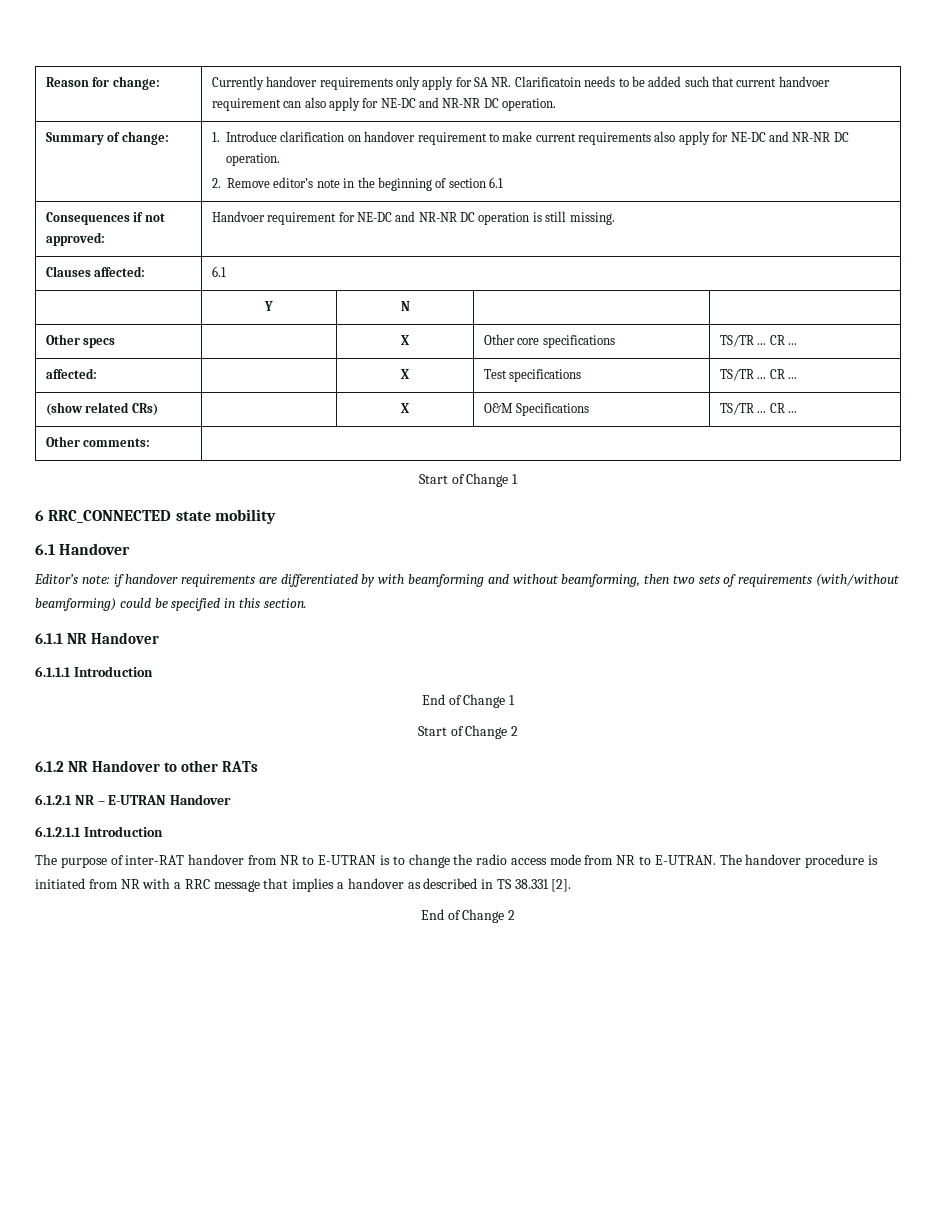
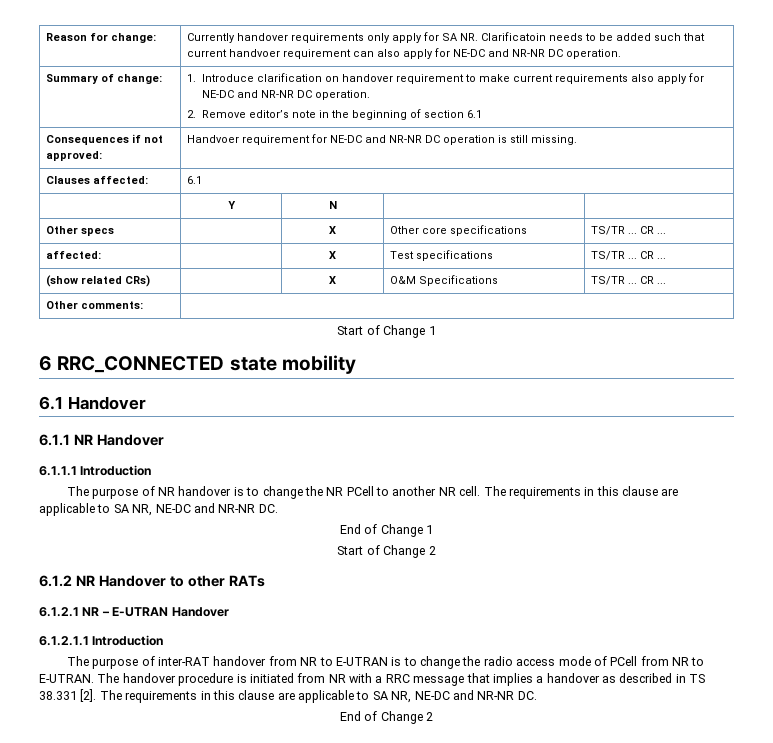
[34,574,901,587] [35,598,307,611] // Editor’s note: if handover requirements are differentiated by with beamforming and without beamforming, then two sets of requirements (with/without beamforming) could be specified in this section. -> (146, 403) none
(153, 671) none -> [66,486,679,499] [39,503,278,516] // The purpose of NR handover is to change the NR PCell to another NR cell. The requirements in this clause are applicable to SA NR, NE-DC and NR-NR DC.
(581, 859) none -> [593,656,638,666] of PCell
(572, 885) none -> [99,690,537,703] The requirements in this clause are applicable to SA NR, NE-DC and NR-NR DC.

